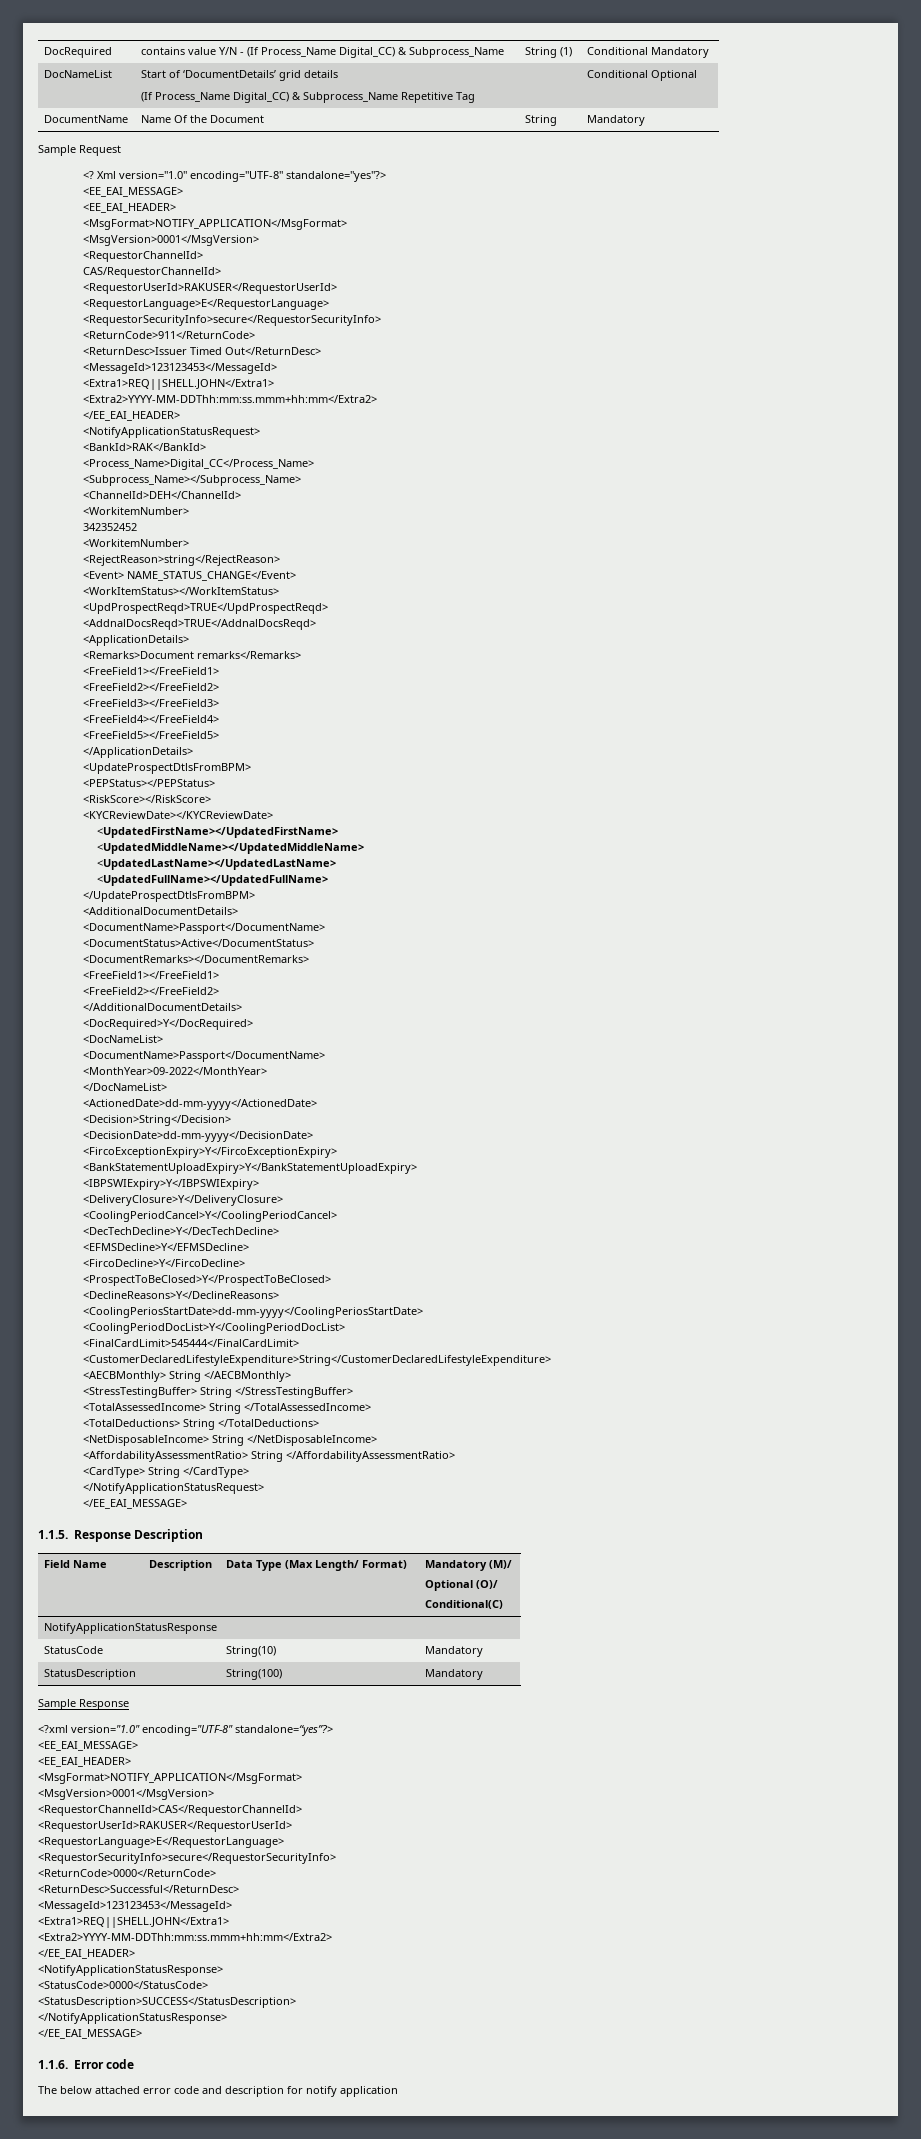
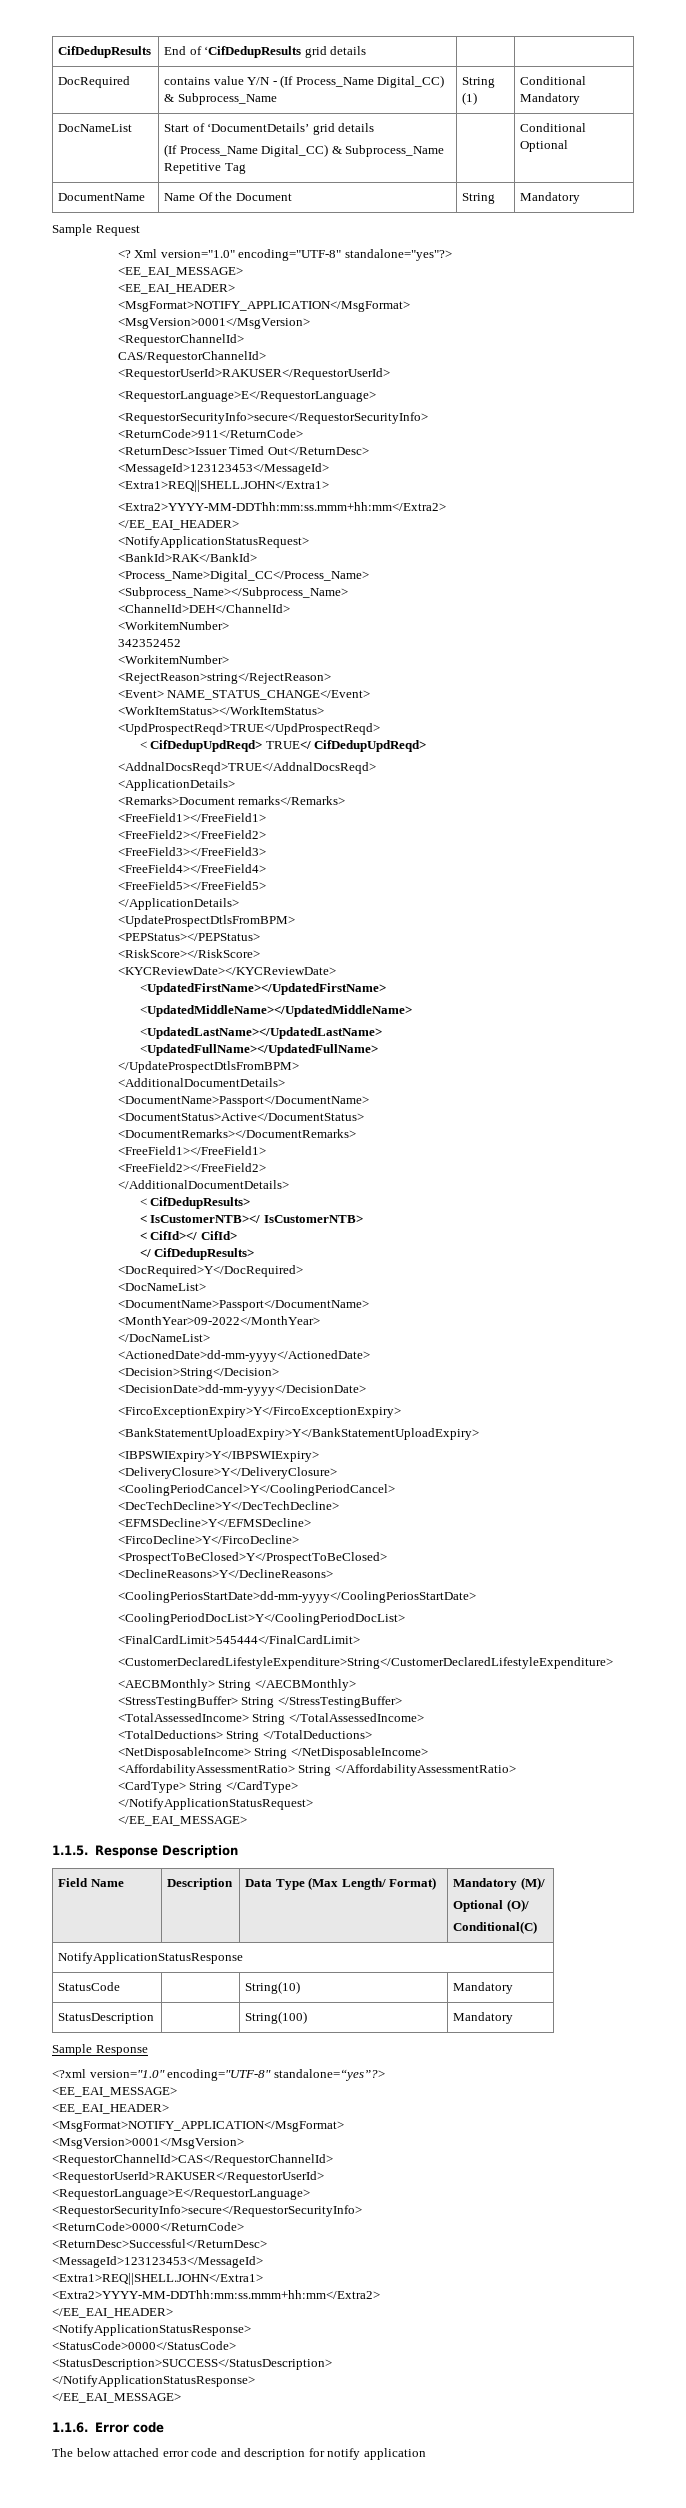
(44, 52) none -> [58,46,152,58] [164,46,367,58] CifDedupResults | End of ‘CifDedupResults grid details | | //
(328, 608) none -> [139,740,427,752] // < CifDedupUpdReqd> TRUE</ CifDedupUpdReqd>
(242, 1007) none -> [139,1197,251,1209] [139,1215,363,1223] [139,1231,237,1240] [139,1248,255,1260] // < CifDedupResults> // < IsCustomerNTB></ IsCustomerNTB> // < CifId></ CifId> // </ CifDedupResults>

